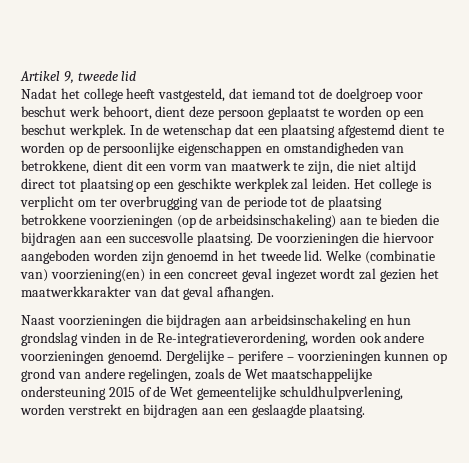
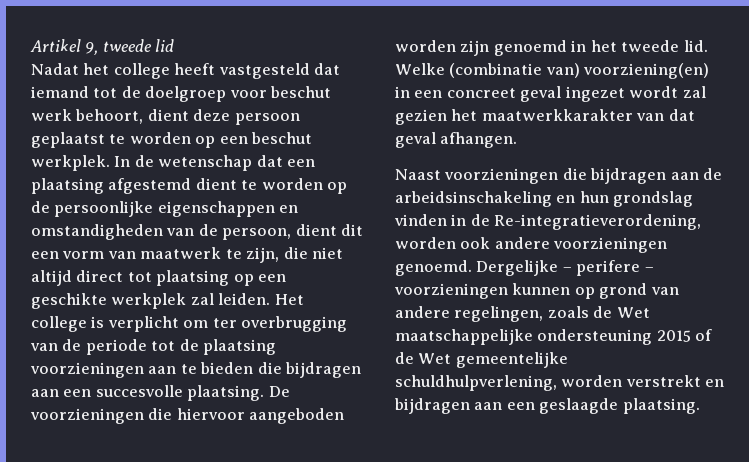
[158,88,226,102] vastgesteld, -> [218,63,310,79] vastgesteld
[21,160,89,174] betrokkene, -> [198,224,292,240] de persoon,
[21,214,337,228] betrokkene voorzieningen (op de arbeidsinschakeling) -> [30,362,144,378] voorzieningen
(248, 321) none -> [703,168,723,180] de

